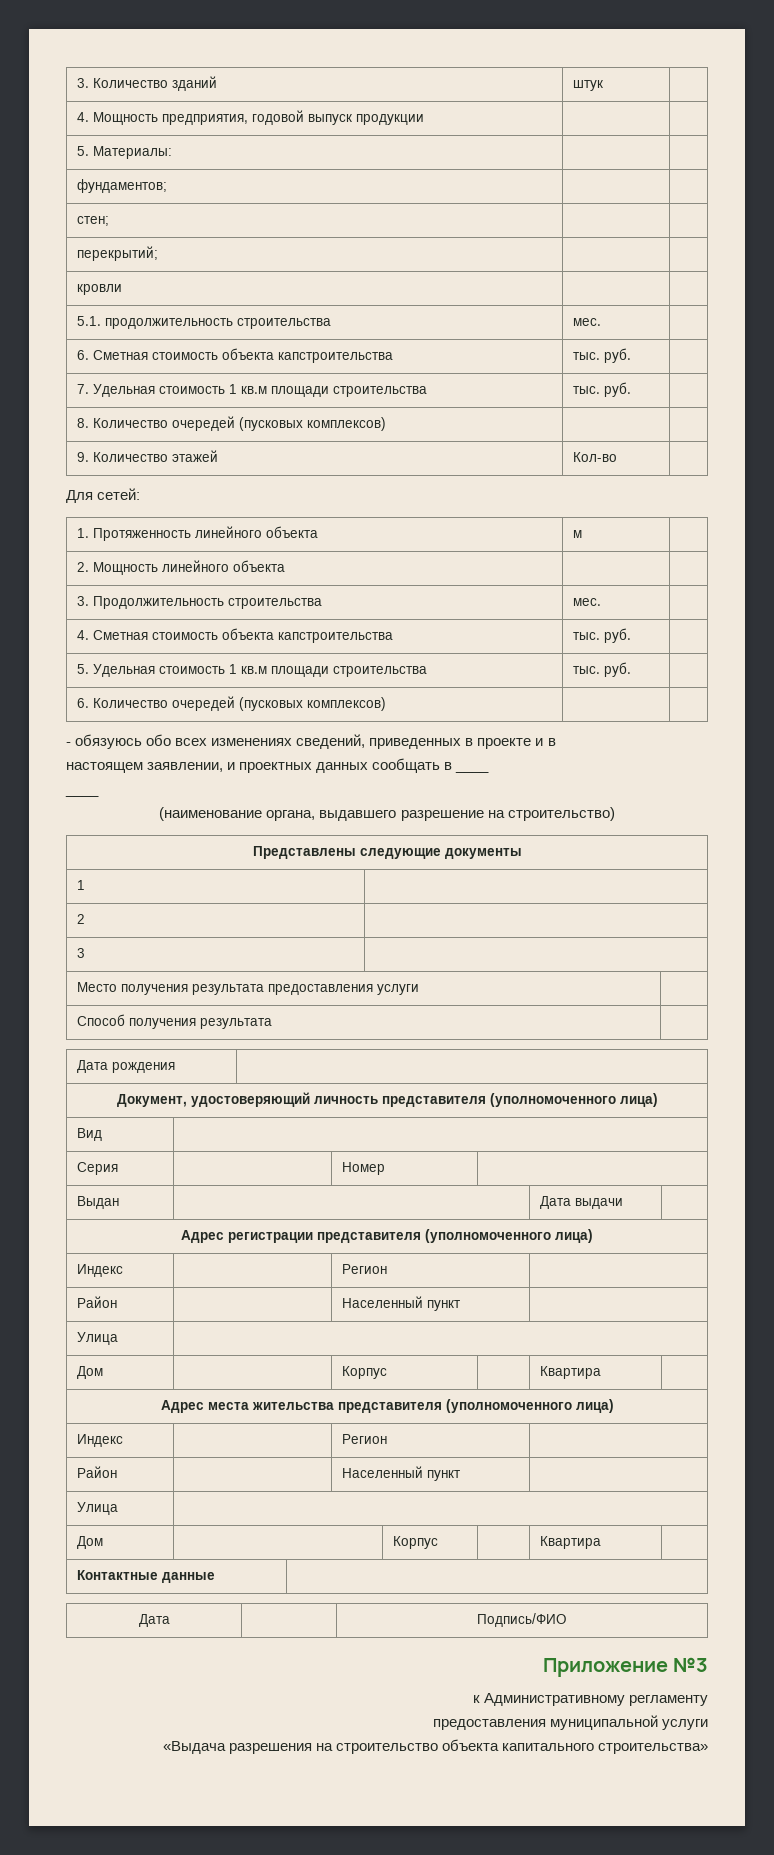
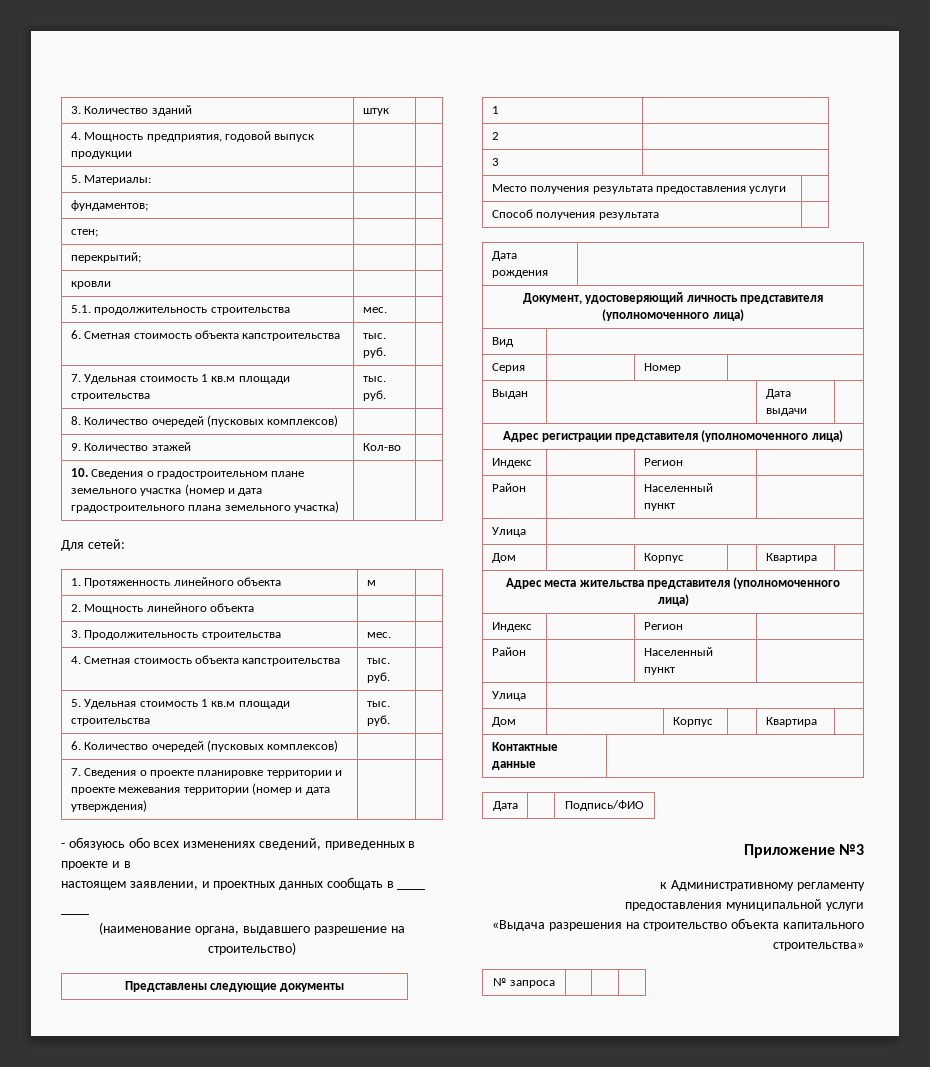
(617, 457) none -> [70,468,305,479] [70,484,263,496] [70,501,340,513] // 10. Сведения о градостроительном плане земельного участка (номер и дата градостроительного плана земельного участка) | |
(386, 704) none -> [70,768,343,778] [70,783,330,795] [70,800,147,812] // 7. Сведения о проекте планировке территории и проекте межевания территории (номер и дата утверждения) | |
(708, 1748) none -> [493,978,555,988] // № запроса | | |

